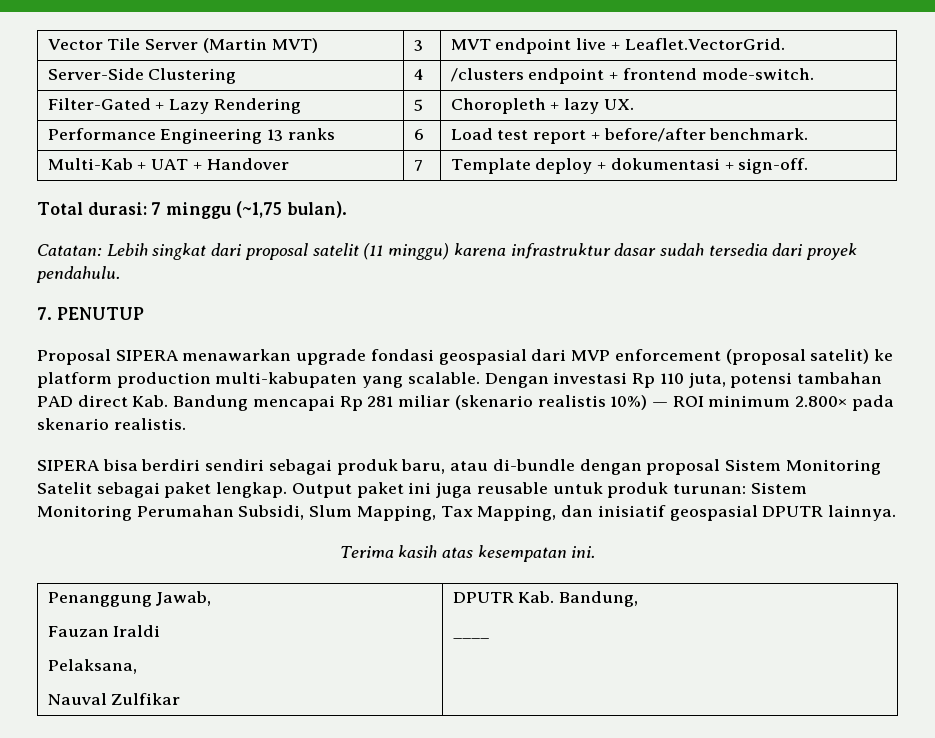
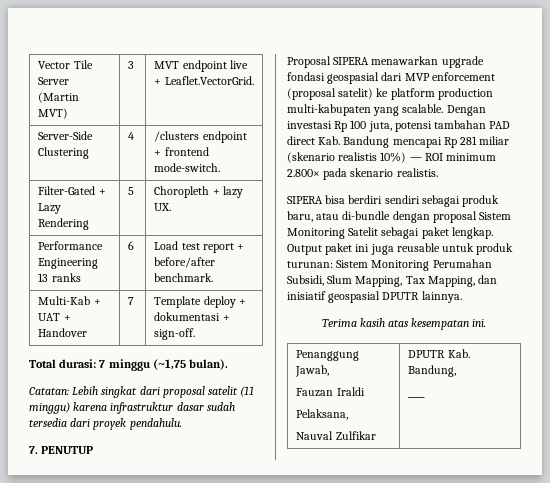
[659,373,684,384] 110 -> [350,120,367,129] 100

